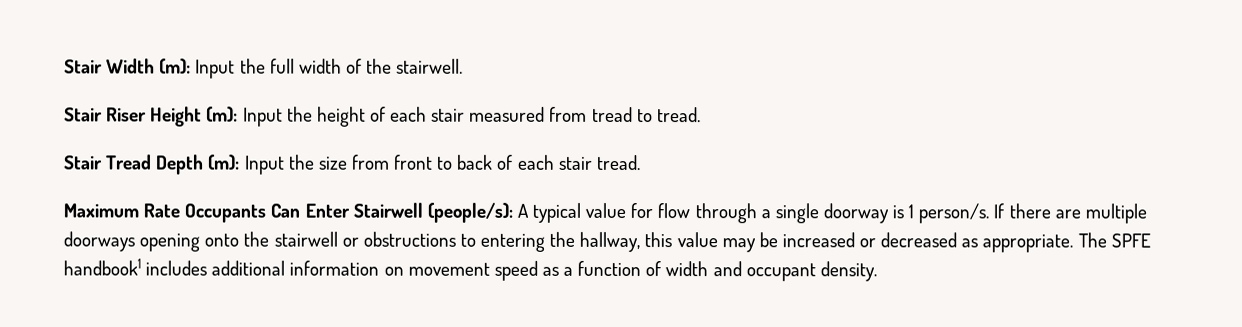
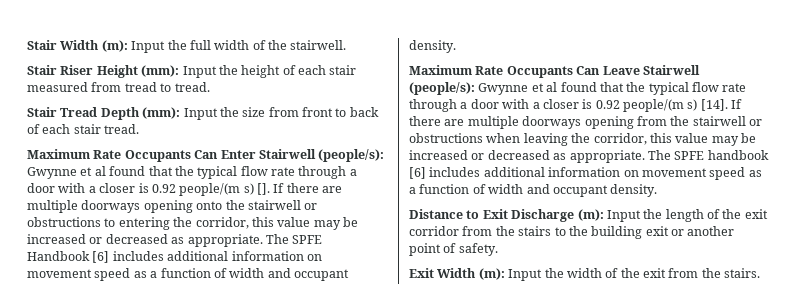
[206,106,239,123] (m): -> [141,65,180,77] (mm):
[207,154,241,171] (m): -> [142,107,181,119] (mm):
[516,202,990,224] A typical value for flow through a single doorway is 1 person/s. -> [27,166,357,179] [27,183,270,196] Gwynne et al found that the typical flow rate through a door with a closer is 0.92 people/(m s) [].
[579,231,641,253] hallway, -> [195,217,249,229] corridor,
[63,258,141,276] handbook1 -> [27,251,110,263] Handbook [6]
(877, 271) none -> [409,65,700,78] [409,82,747,95] [409,99,743,112] [409,116,762,129] [409,133,756,146] [409,150,769,163] [409,167,762,180] [409,184,658,197] [409,209,768,222] [409,226,735,239] [409,243,498,256] [409,268,761,281] // Maximum Rate Occupants Can Leave Stairwell (people/s): Gwynne et al found that the typical flow rate through a door with a closer is 0.92 people/(m s) [14]. If there are multiple doorways opening from the stairwell or obstructions when leaving the corridor, this value may be increased or decreased as appropriate. The SPFE handbook [6] includes additional information on movement speed as a function of width and occupant density. // Distance to Exit Discharge (m): Input the length of the exit corridor from the stairs to the building exit or another point of safety. // Exit Width (m): Input the width of the exit from the stairs.

